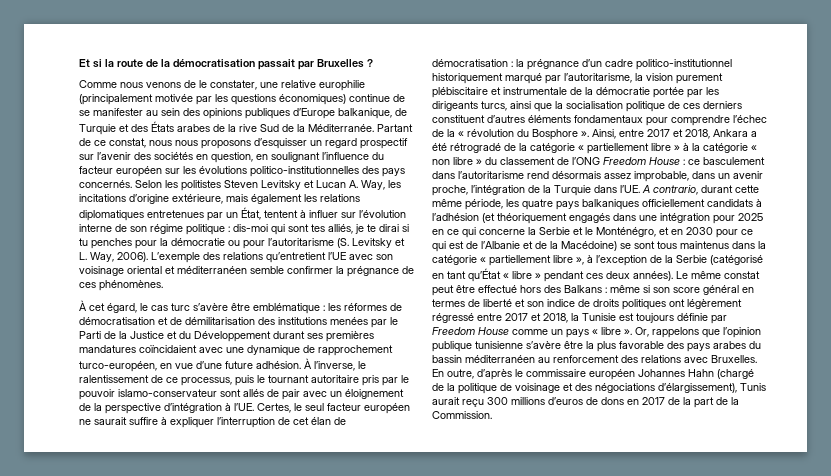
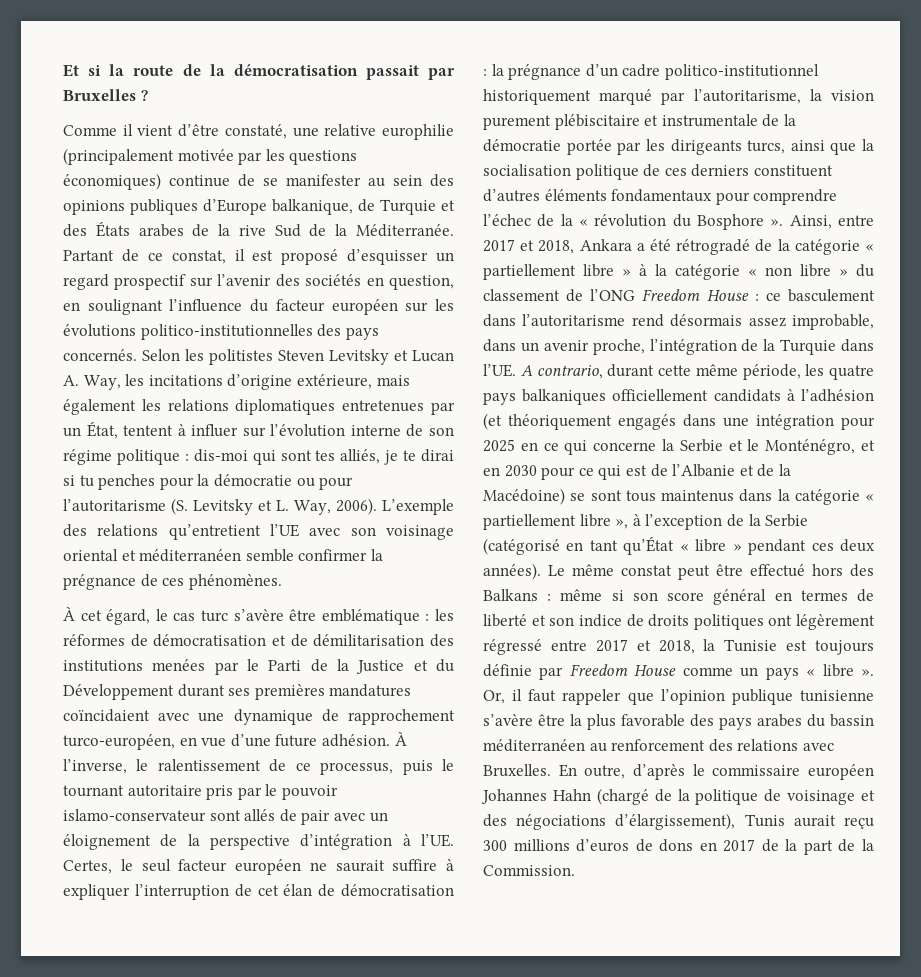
[120,80,257,90] nous venons de le constater, -> [122,124,287,139] il vient d’être constaté,
[149,140,251,149] nous nous proposons -> [234,249,339,265] il est proposé
[652,327,699,338] rappelons -> [512,689,622,705] il faut rappeler

